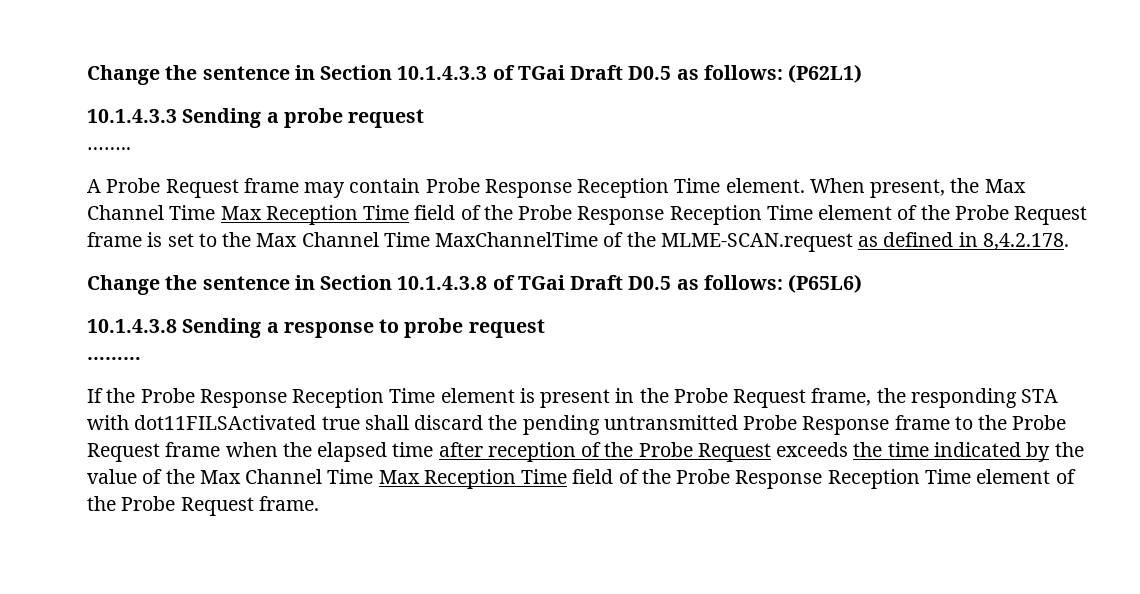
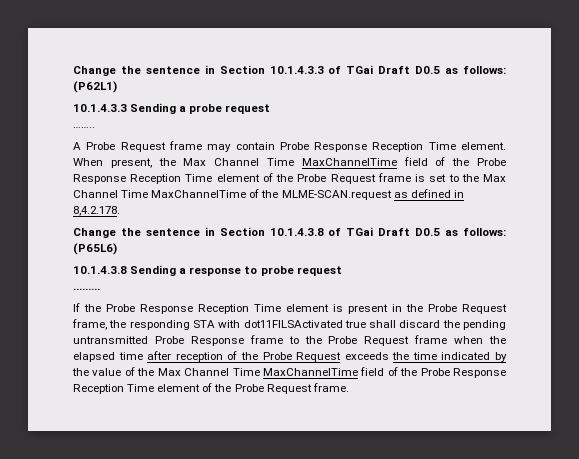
[220,205,410,225] Max Reception Time -> [301,158,397,166] MaxChannelTime
[378,469,568,489] Max Reception Time -> [262,368,358,376] MaxChannelTime

